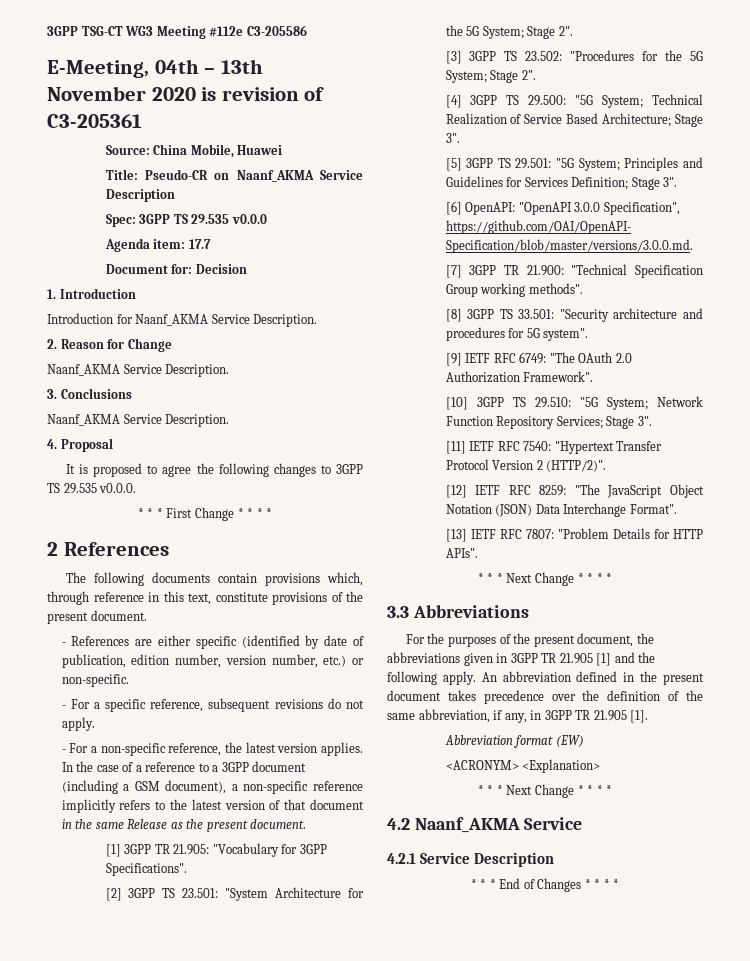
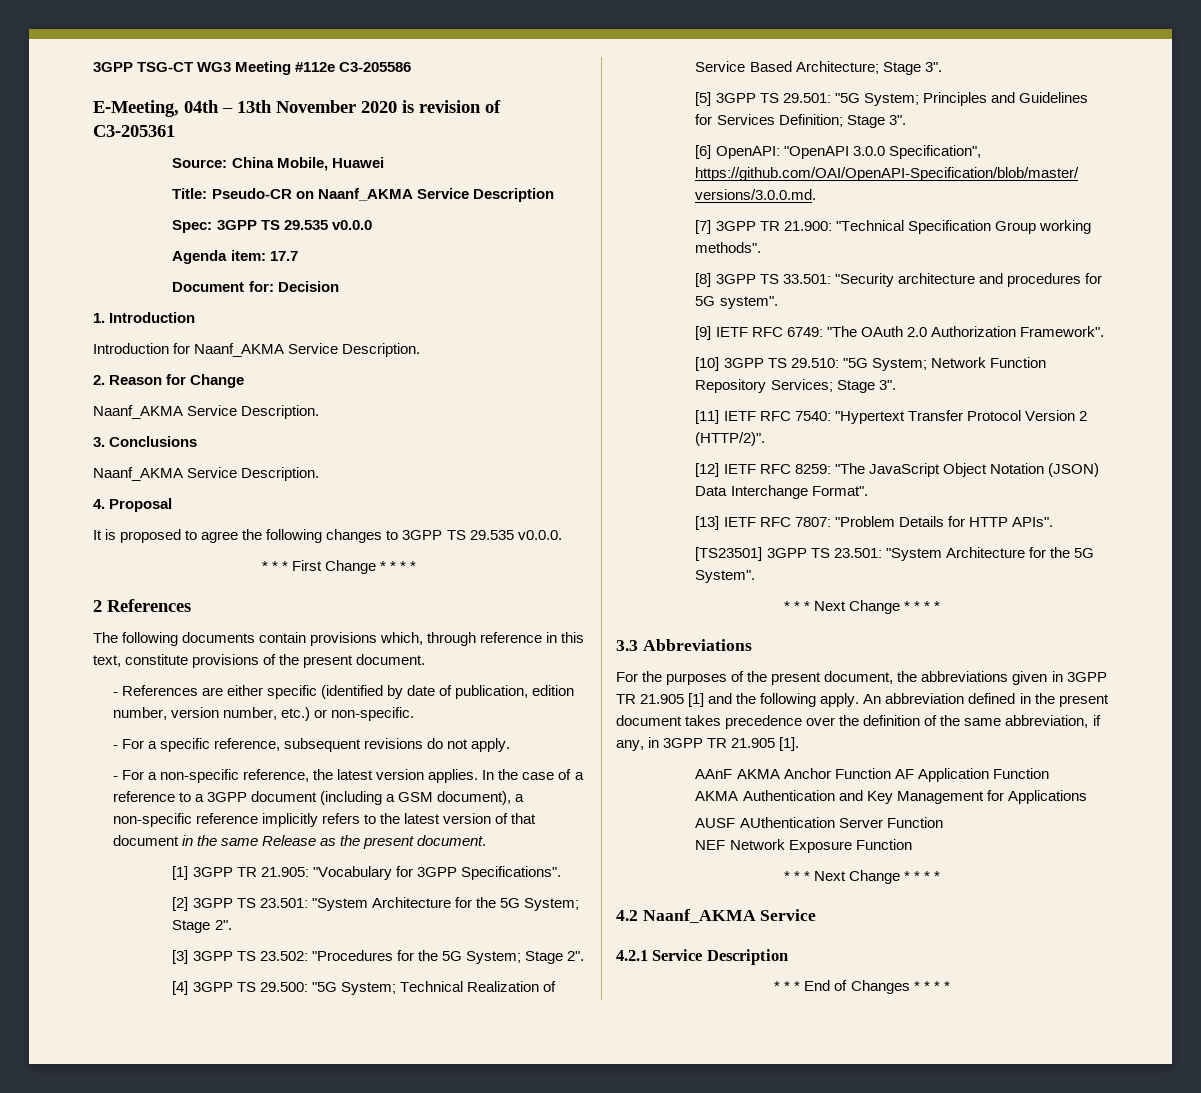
(478, 553) none -> [695,547,1094,561] [695,570,756,583] // [TS23501] 3GPP TS 23.501: "System Architecture for the 5G System".
[444,735,584,748] [445,759,601,773] Abbreviation format (EW) // <ACRONYM> <Explanation> -> [695,768,1049,782] [695,790,1087,804] [695,817,943,828] [695,839,912,853] AAnF AKMA Anchor Function AF Application Function // AKMA Authentication and Key Management for Applications // AUSF AUthentication Server Function // NEF Network Exposure Function

